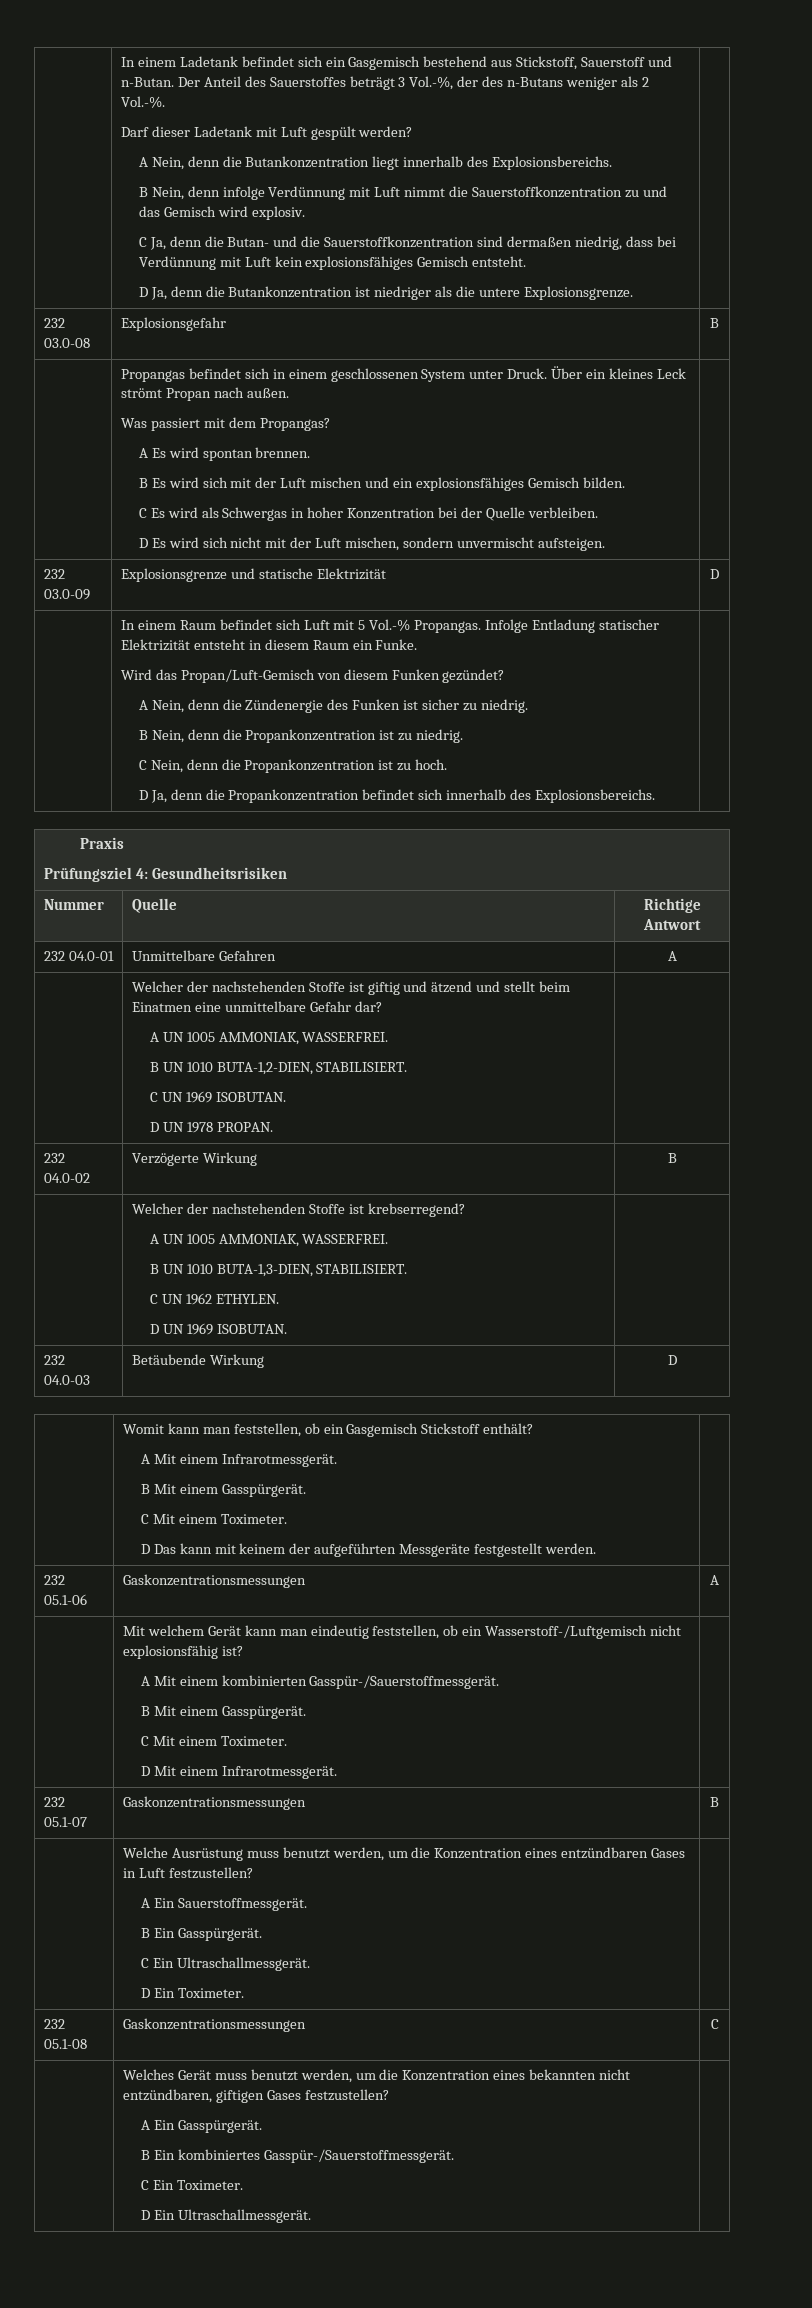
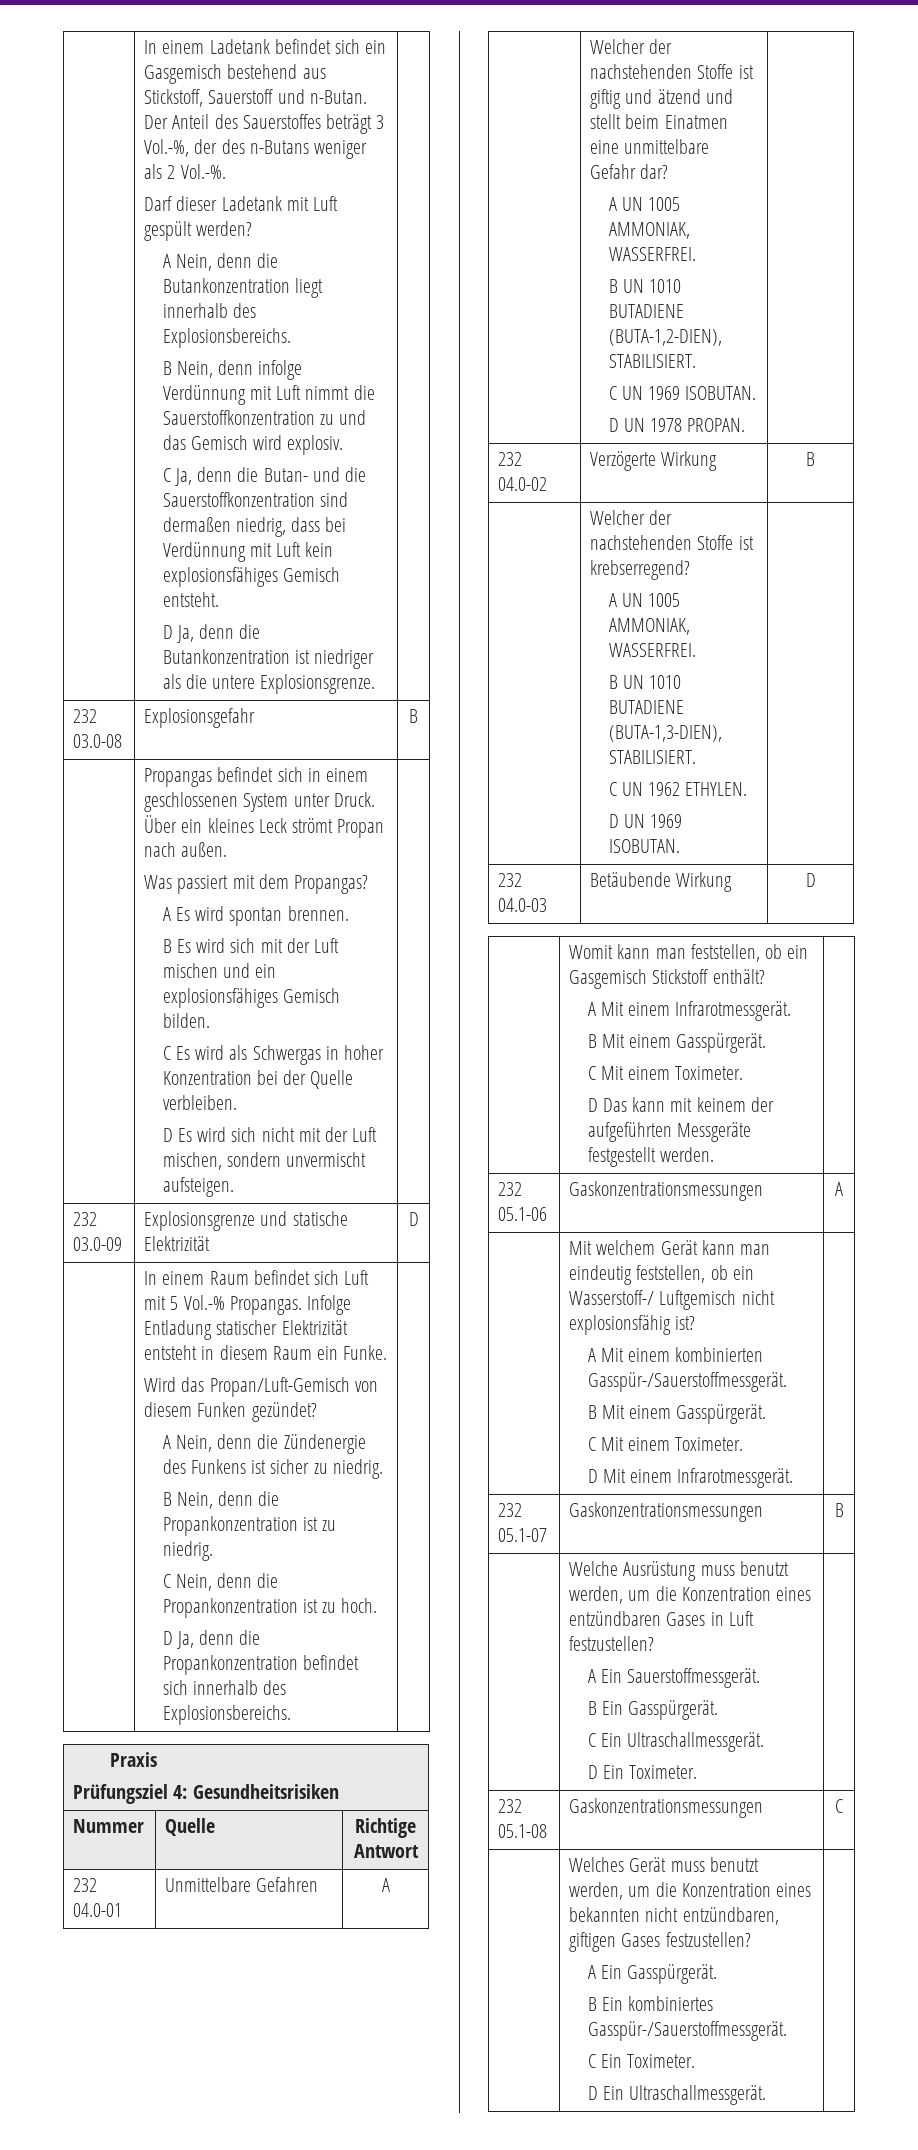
[352,699,401,710] Funken -> [190,1459,246,1474] Funkens
[216,1062,313,1075] BUTA-1,2-DIEN, -> [608,304,684,318] [608,329,722,346] BUTADIENE (BUTA-1,2-DIEN),
[216,1264,313,1277] BUTA-1,3-DIEN, -> [608,700,684,714] [608,725,722,742] BUTADIENE (BUTA-1,3-DIEN),
[485,1625,648,1639] Wasserstoff-/Luftgemisch -> [569,1290,737,1310] Wasserstoff-/ Luftgemisch

